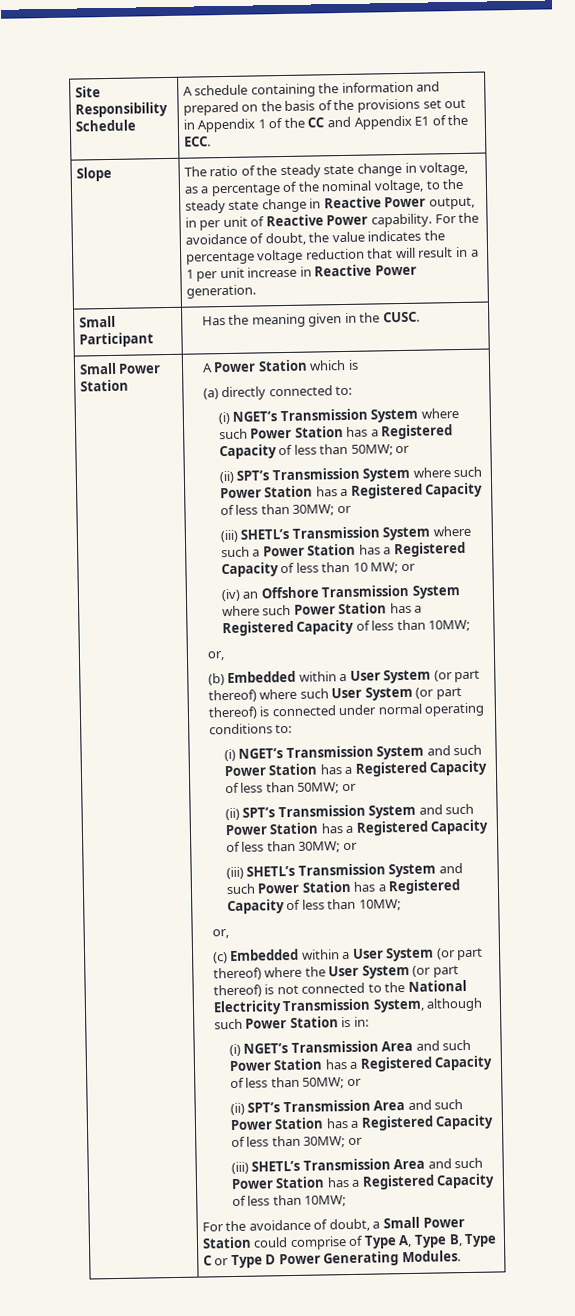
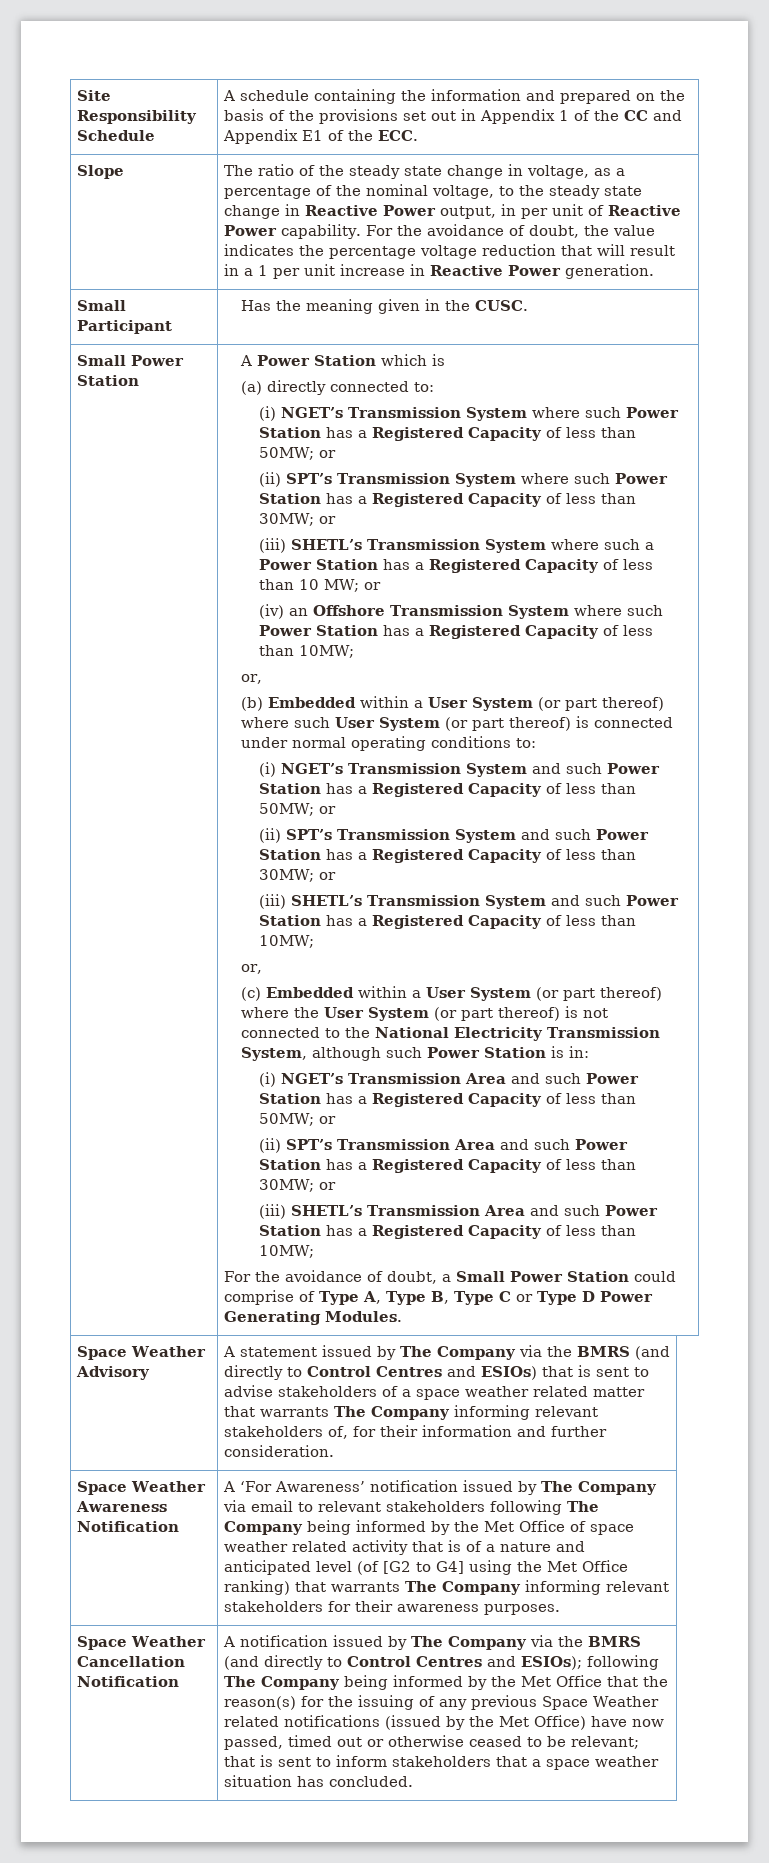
(461, 1256) none -> [76,1346,206,1360] [75,1366,150,1380] [222,1345,670,1360] [223,1365,649,1380] [223,1385,645,1400] [223,1405,598,1420] [223,1425,607,1439] [223,1445,334,1457] [76,1481,206,1495] [75,1501,167,1512] [76,1521,179,1532] [222,1480,657,1495] [222,1500,599,1515] [223,1520,634,1535] [223,1540,585,1555] [223,1560,628,1575] [223,1580,669,1595] [223,1600,560,1615] [76,1636,206,1650] [76,1656,185,1667] [76,1676,179,1687] [222,1635,641,1650] [223,1655,659,1670] [223,1675,668,1690] [223,1695,659,1710] [223,1715,664,1730] [223,1735,639,1750] [223,1755,659,1770] [223,1775,413,1787] // Space Weather Advisory | A statement issued by The Company via the BMRS (and directly to Control Centres and ESIOs) that is sent to advise stakeholders of a space weather related matter that warrants The Company informing relevant stakeholders of, for their information and further consideration. // Space Weather Awareness Notification | A ‘For Awareness’ notification issued by The Company via email to relevant stakeholders following The Company being informed by the Met Office of space weather related activity that is of a nature and anticipated level (of [G2 to G4] using the Met Office ranking) that warrants The Company informing relevant stakeholders for their awareness purposes. // Space Weather Cancellation Notification | A notification issued by The Company via the BMRS (and directly to Control Centres and ESIOs); following The Company being informed by the Met Office that the reason(s) for the issuing of any previous Space Weather related notifications (issued by the Met Office) have now passed, timed out or otherwise ceased to be relevant; that is sent to inform stakeholders that a space weather situation has concluded.

